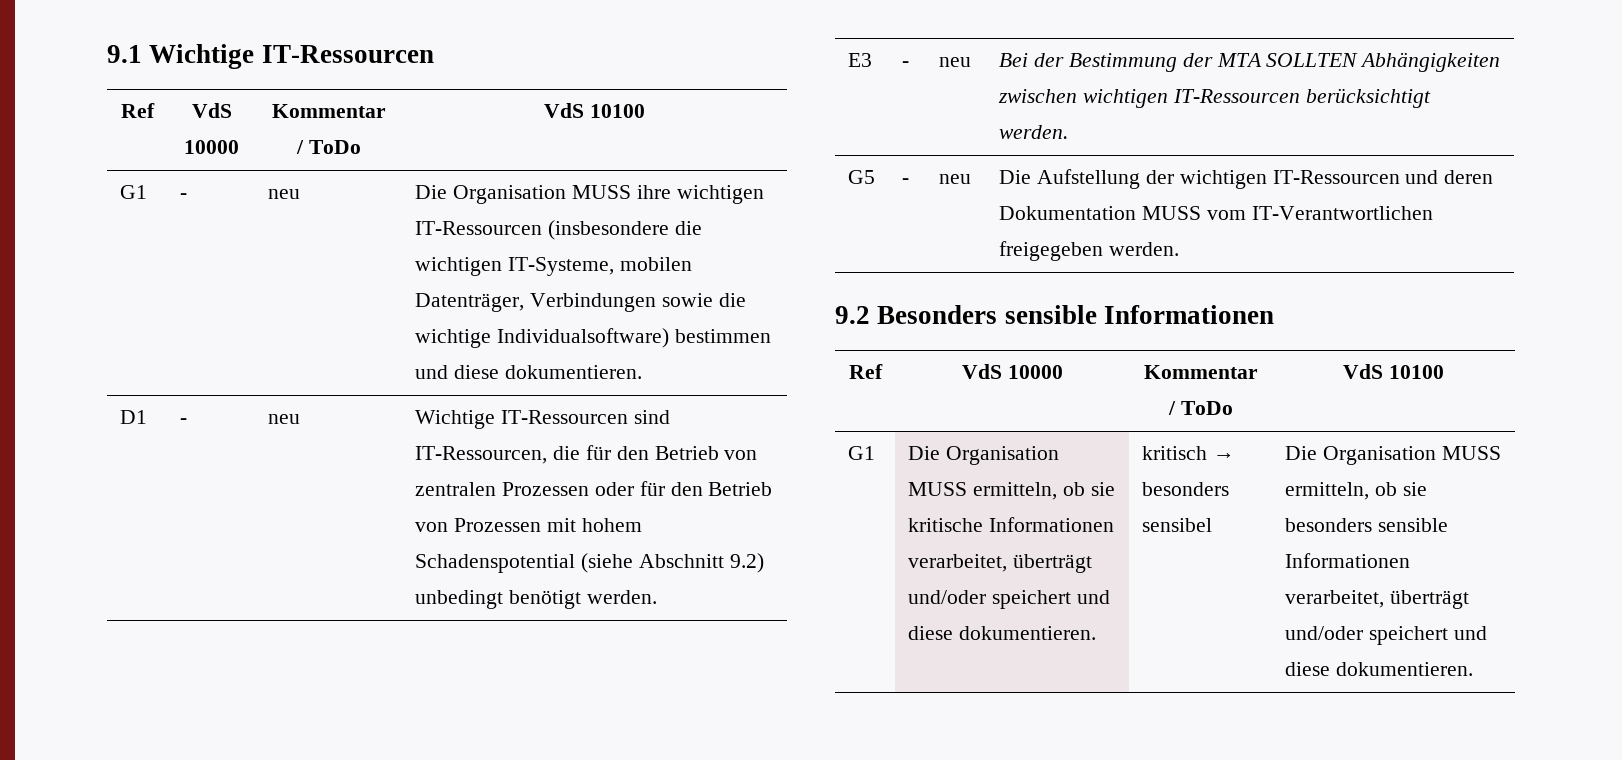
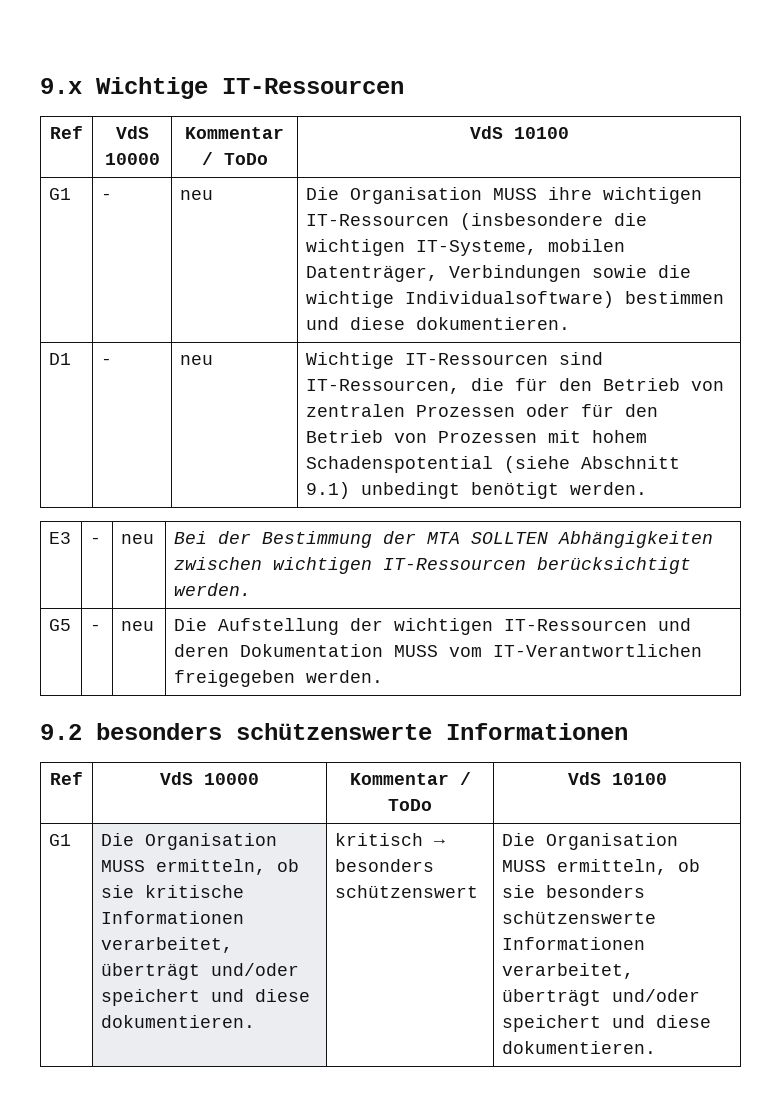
[107,45,142,63] 9.1 -> [40,78,82,94] 9.x
[729,553,764,573] 9.2) -> [306,482,351,499] 9.1)
[877,305,1097,324] Besonders sensible -> [96,723,432,740] besonders schützenswerte
[1142,518,1213,532] sensibel -> [335,885,479,898] schützenswert
[1378,518,1449,532] sensible -> [502,911,657,924] schützenswerte

